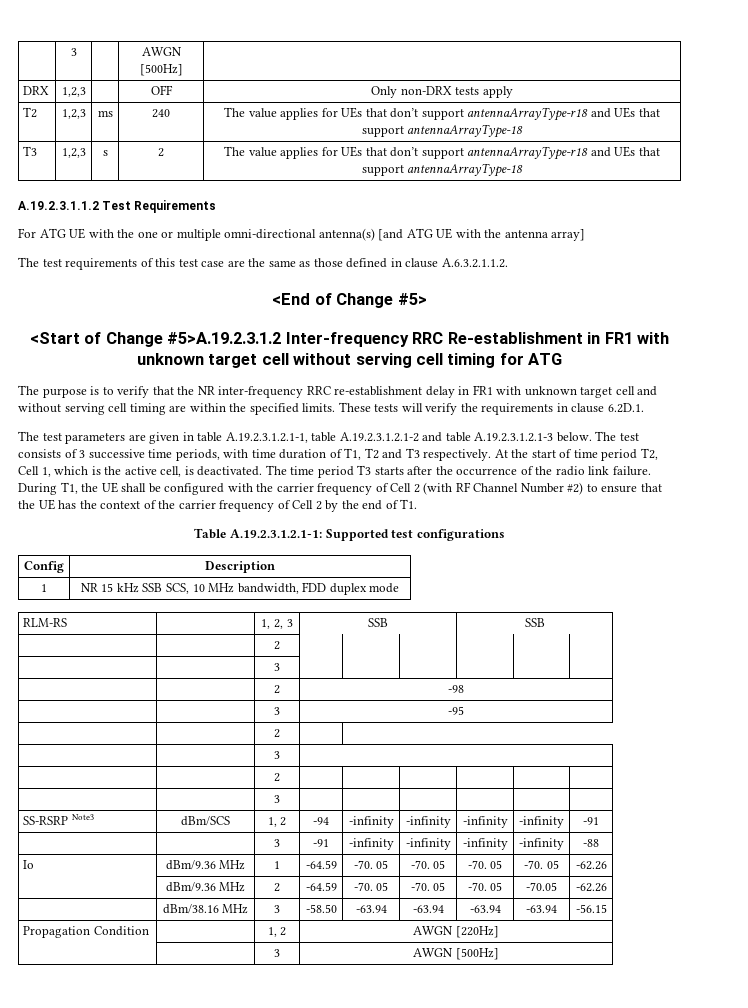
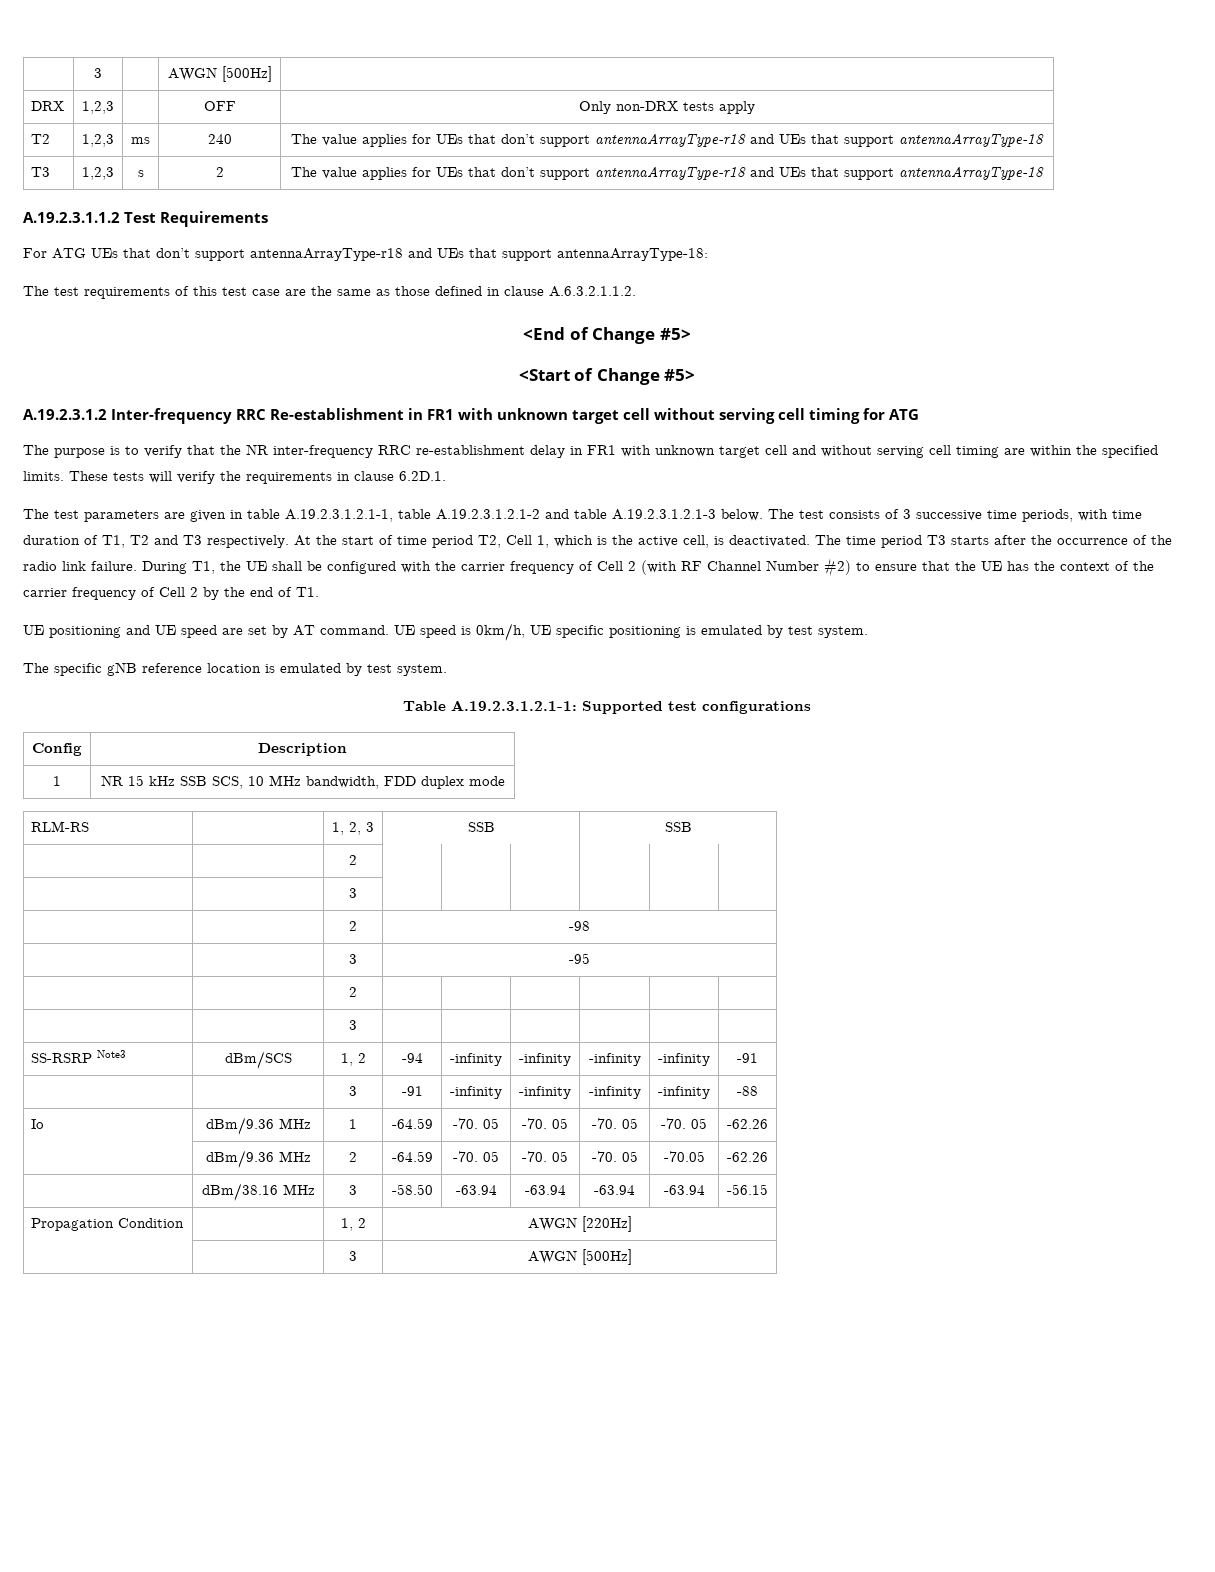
[69,228,586,241] UE with the one or multiple omni-directional antenna(s) [and ATG UE with the antenna array] -> [91,248,708,261] UEs that don’t support antennaArrayType-r18 and UEs that support antennaArrayType-18:
[167,332,282,344] #5>A.19.2.3.1.2 -> [664,369,696,381] [23,409,107,420] #5> // A.19.2.3.1.2
(418, 504) none -> [23,623,868,641] [23,662,447,676] // UE positioning and UE speed are set by AT command. UE speed is 0km/h, UE specific positioning is emulated by test system. // The specific gNB reference location is emulated by test system.
[274,751,280,759] [274,773,280,782] // | | 3 | // | | 2 | -> (357, 992) none

